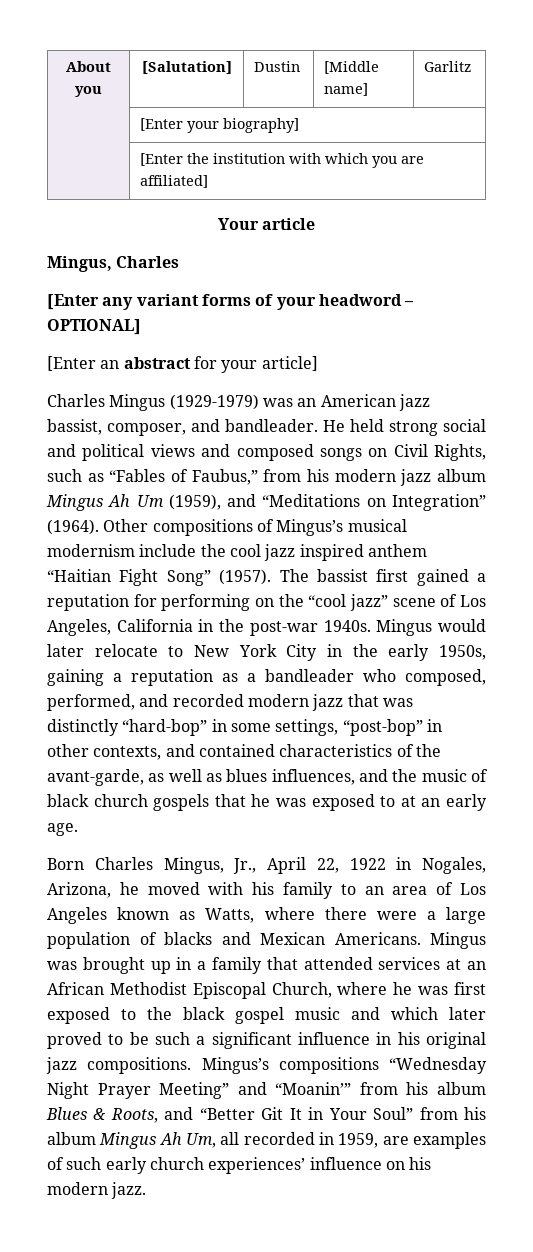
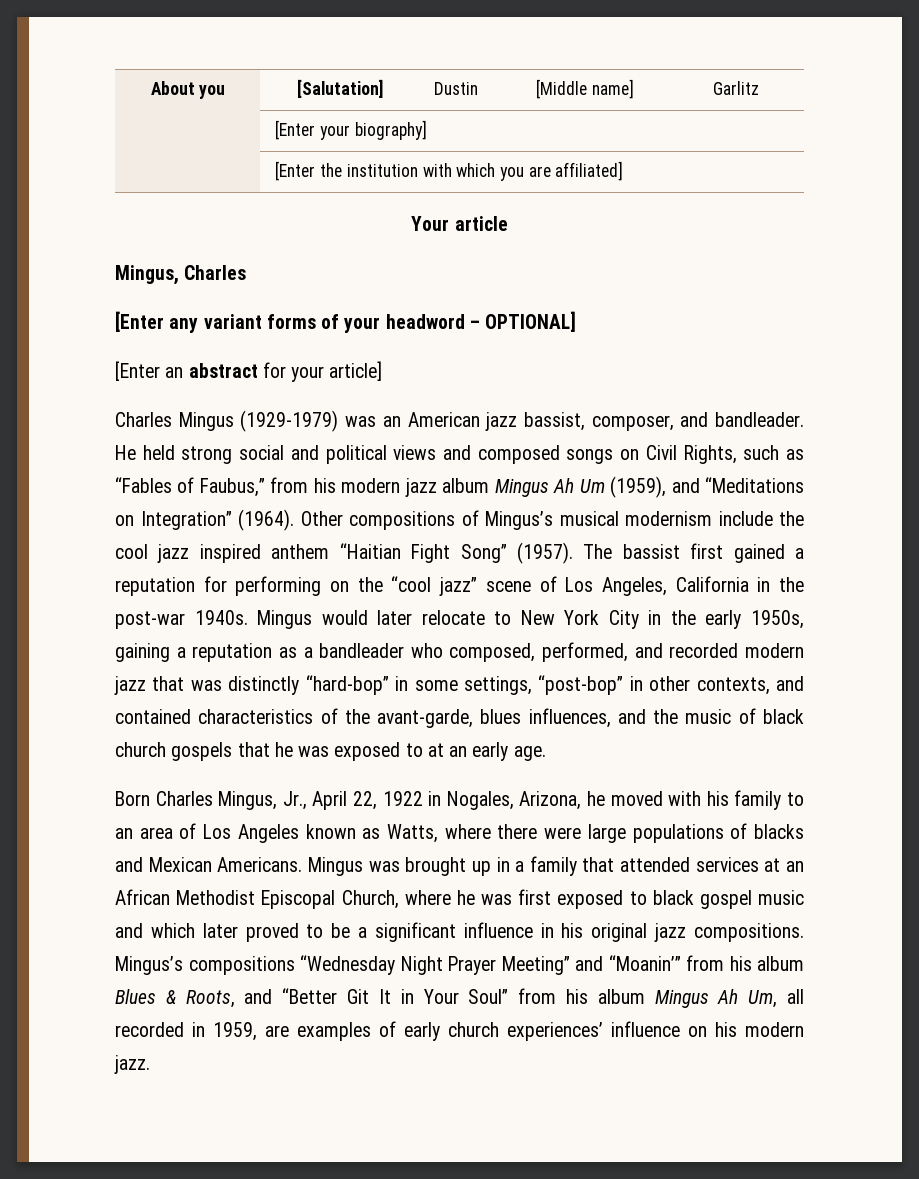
[148,769,222,782] as well as -> (474, 718) none
[426,907,486,924] [47,932,130,949] a large population -> [587,824,724,843] large populations
[147,1007,172,1020] the -> (647, 898) none
[155,1032,190,1045] such -> (351, 930) none
[66,1157,102,1170] such -> (396, 1029) none

